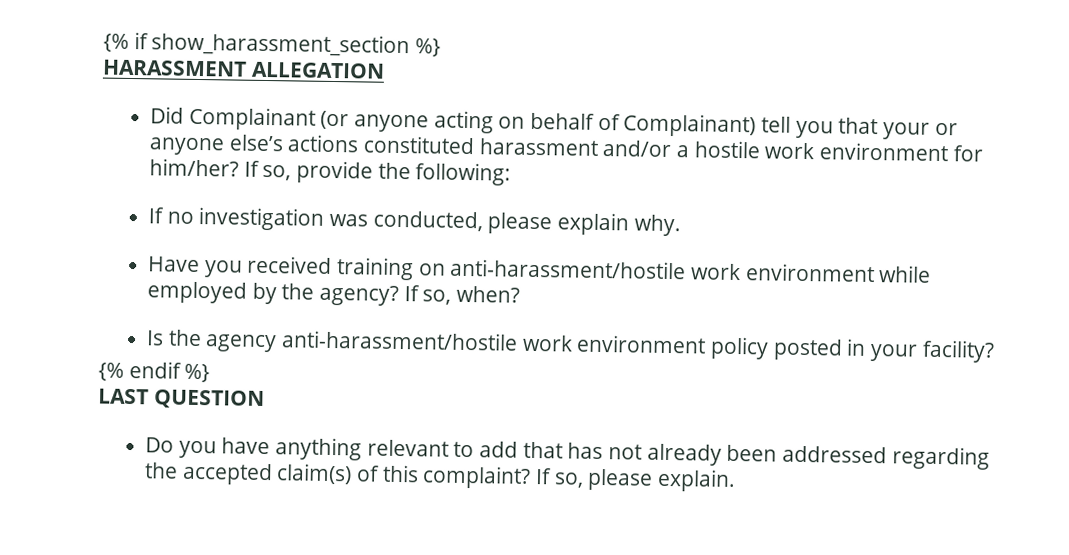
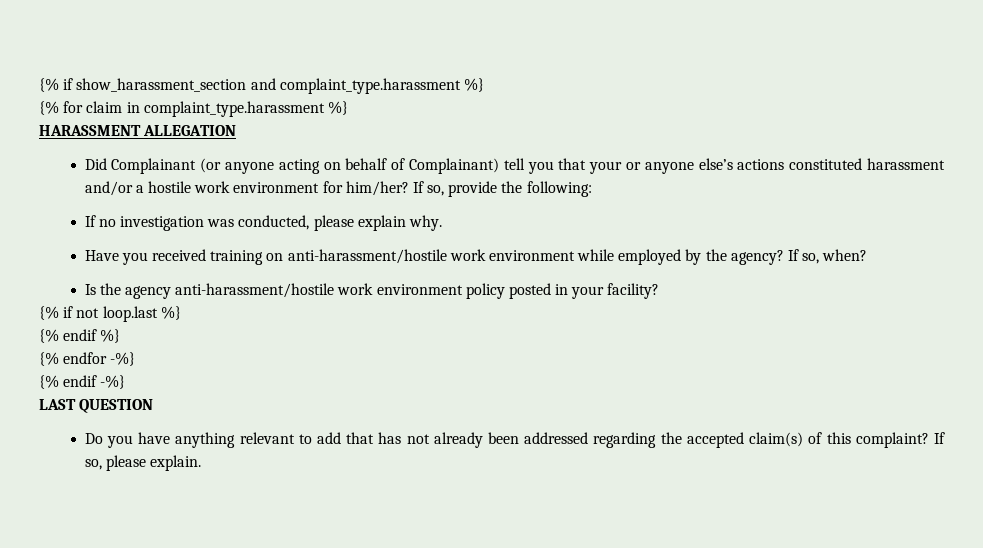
(411, 45) none -> [250,78,484,94] [39,101,325,117] and complaint_type.harassment %} // {% for claim in complaint_type.harassment
[128,360,211,383] endif %} -> [63,306,181,322] [39,329,121,343] [39,352,136,366] [39,375,126,389] if not loop.last %} // {% endif %} // {% endfor -%} // {% endif -%}

